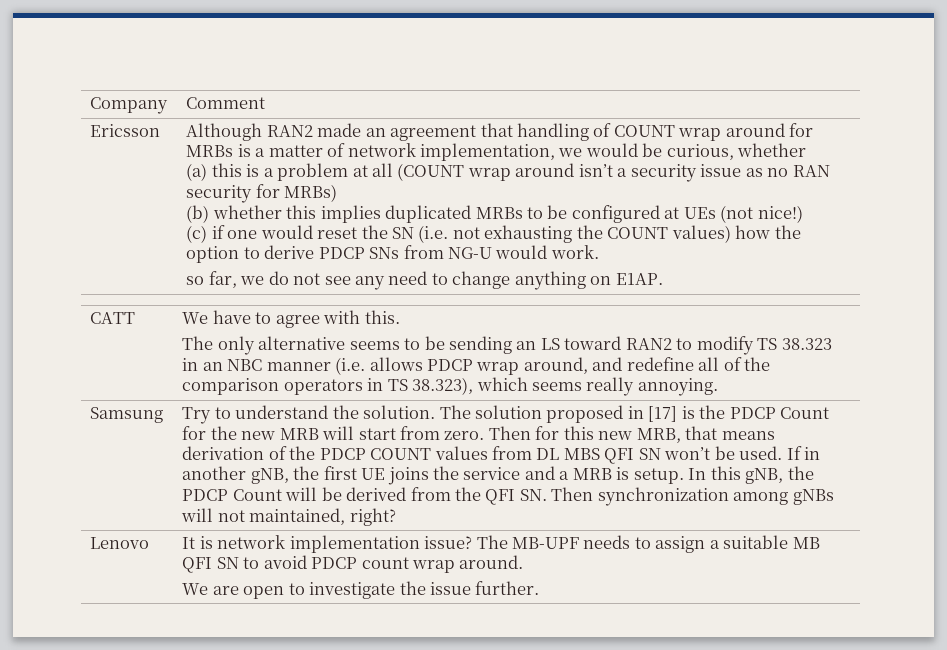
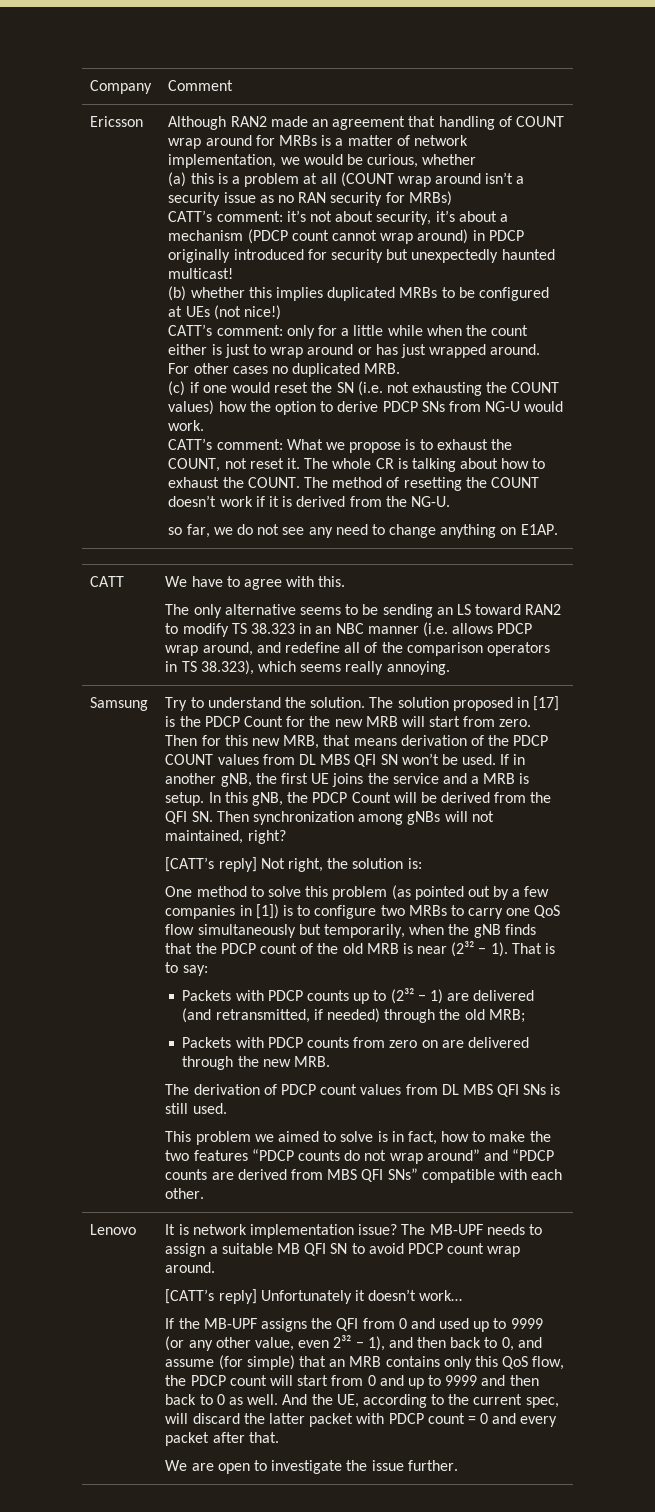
(338, 193) none -> [168,210,508,225] [168,229,524,244] [168,249,555,263] [168,268,234,279] // CATT’s comment: it’s not about security, it’s about a mechanism (PDCP count cannot wrap around) in PDCP originally introduced for security but unexpectedly haunted multicast!
(803, 214) none -> [168,324,529,339] [168,344,541,358] [168,363,401,377] // CATT’s comment: only for a little while when the count either is just to wrap around or has just wrapped around. For other cases no duplicated MRB.
(599, 252) none -> [168,438,512,453] [168,458,546,472] [168,477,539,491] [168,495,450,507] // CATT’s comment: What we propose is to exhaust the COUNT, not reset it. The whole CR is talking about how to exhaust the COUNT. The method of resetting the COUNT doesn’t work if it is derived from the NG-U.
(396, 517) none -> [165,857,422,872] [165,885,550,900] [165,904,561,919] [165,924,536,938] [165,941,556,957] [165,962,208,976] [182,988,535,1004] [182,1008,525,1023] [182,1037,529,1048] [182,1056,331,1070] [165,1084,561,1097] [165,1103,227,1114] [165,1131,551,1145] [165,1149,555,1164] [165,1168,563,1183] [165,1188,205,1199] // [CATT’s reply] Not right, the solution is: // One method to solve this problem (as pointed out by a few companies in [1]) is to configure two MRBs to carry one QoS flow simultaneously but temporarily, when the gNB finds that the PDCP count of the old MRB is near (2³² − 1). That is to say: // Packets with PDCP counts up to (2³² − 1) are delivered (and retransmitted, if needed) through the old MRB; // Packets with PDCP counts from zero on are delivered through the new MRB. // The derivation of PDCP count values from DL MBS QFI SNs is still used. // This problem we aimed to solve is in fact, how to make the two features “PDCP counts do not wrap around” and “PDCP counts are derived from MBS QFI SNs” compatible with each other.
(524, 562) none -> [165,1289,463,1304] [165,1318,543,1332] [165,1335,542,1351] [165,1355,565,1370] [165,1375,539,1389] [165,1394,559,1408] [165,1413,558,1427] [165,1432,279,1446] // [CATT’s reply] Unfortunately it doesn’t work… // If the MB-UPF assigns the QFI from 0 and used up to 9999 (or any other value, even 2³² − 1), and then back to 0, and assume (for simple) that an MRB contains only this QoS flow, the PDCP count will start from 0 and up to 9999 and then back to 0 as well. And the UE, according to the current spec, will discard the latter packet with PDCP count = 0 and every packet after that.

